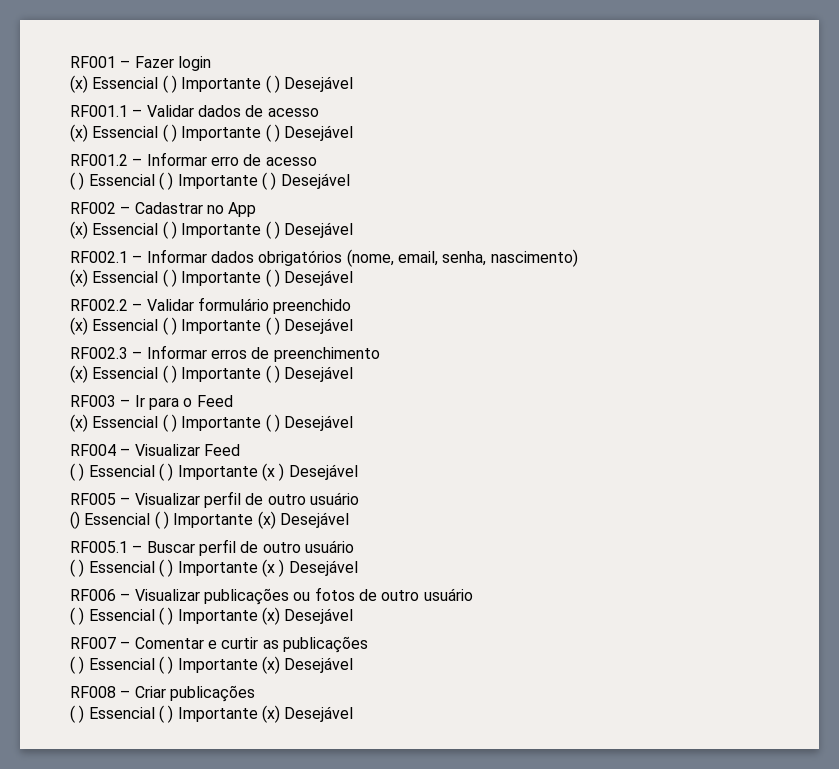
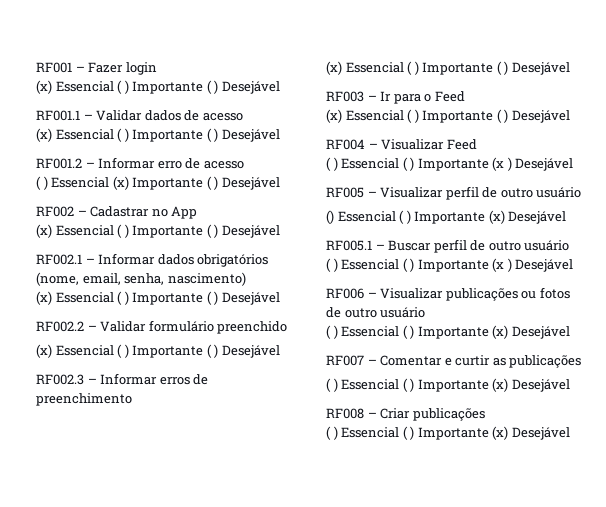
[158,172,174,190] ( ) -> [112,176,129,190] (x)

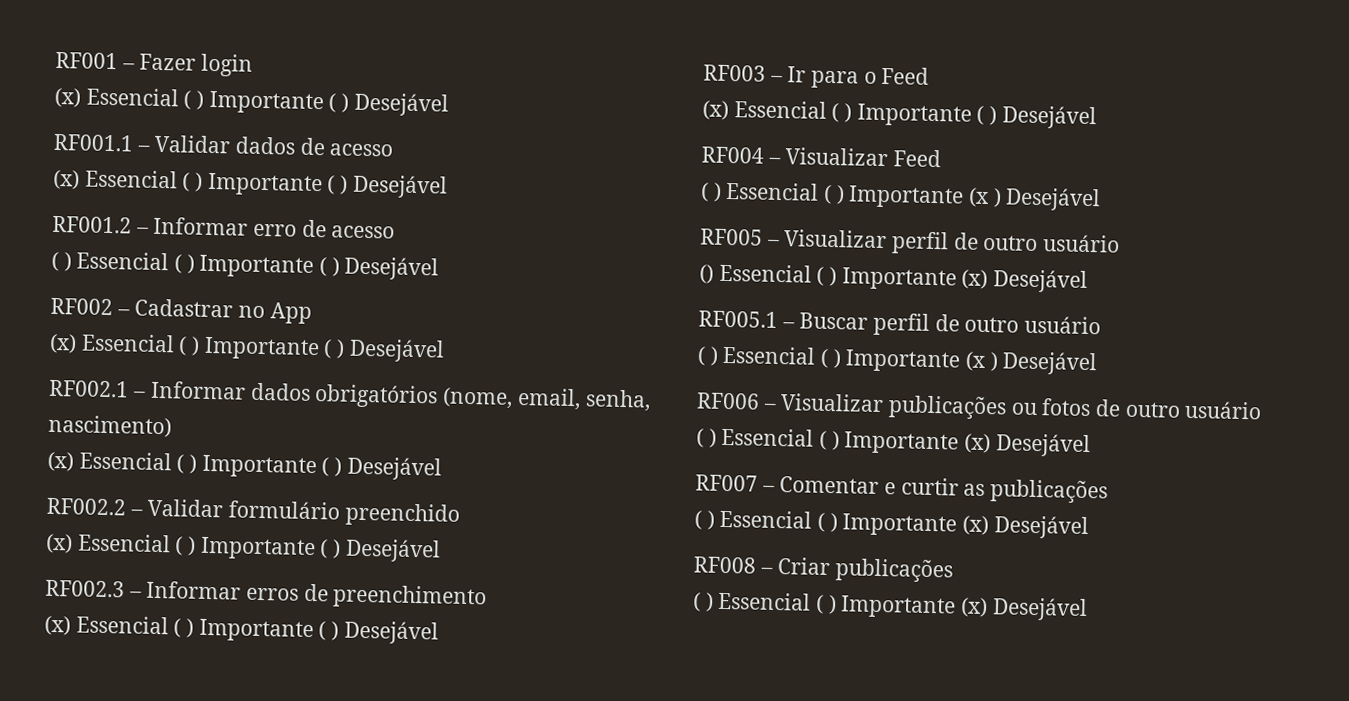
[112,176,129,190] (x) -> [174,254,195,274] ( )

